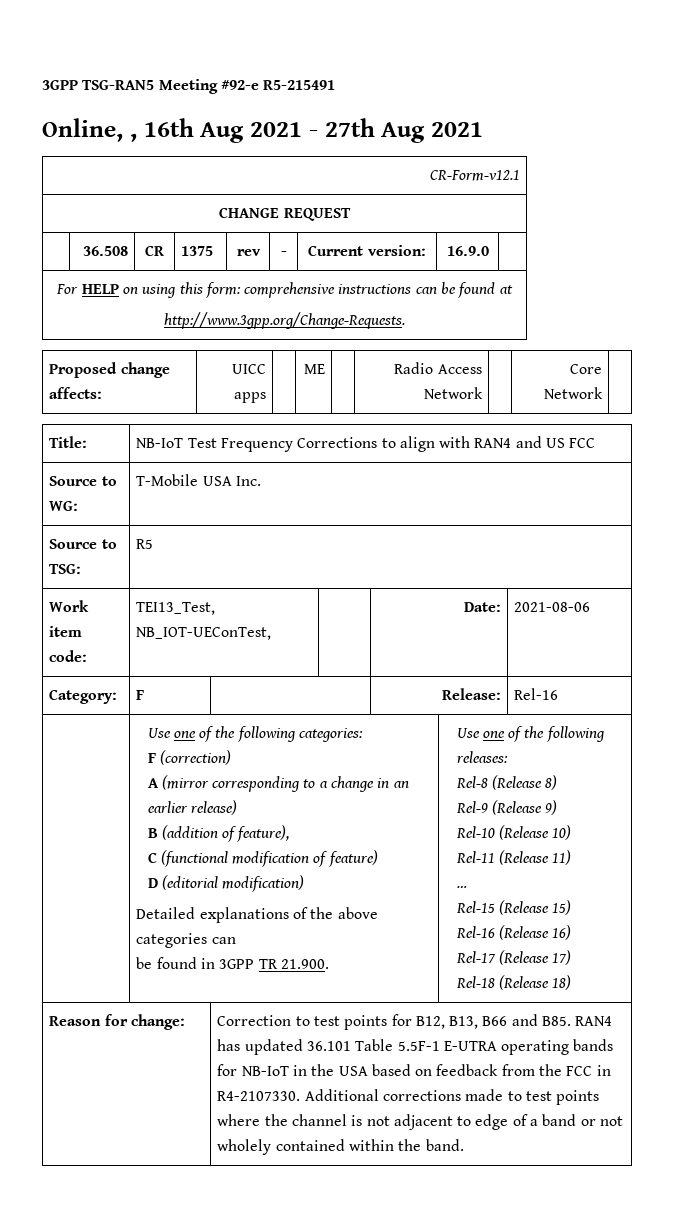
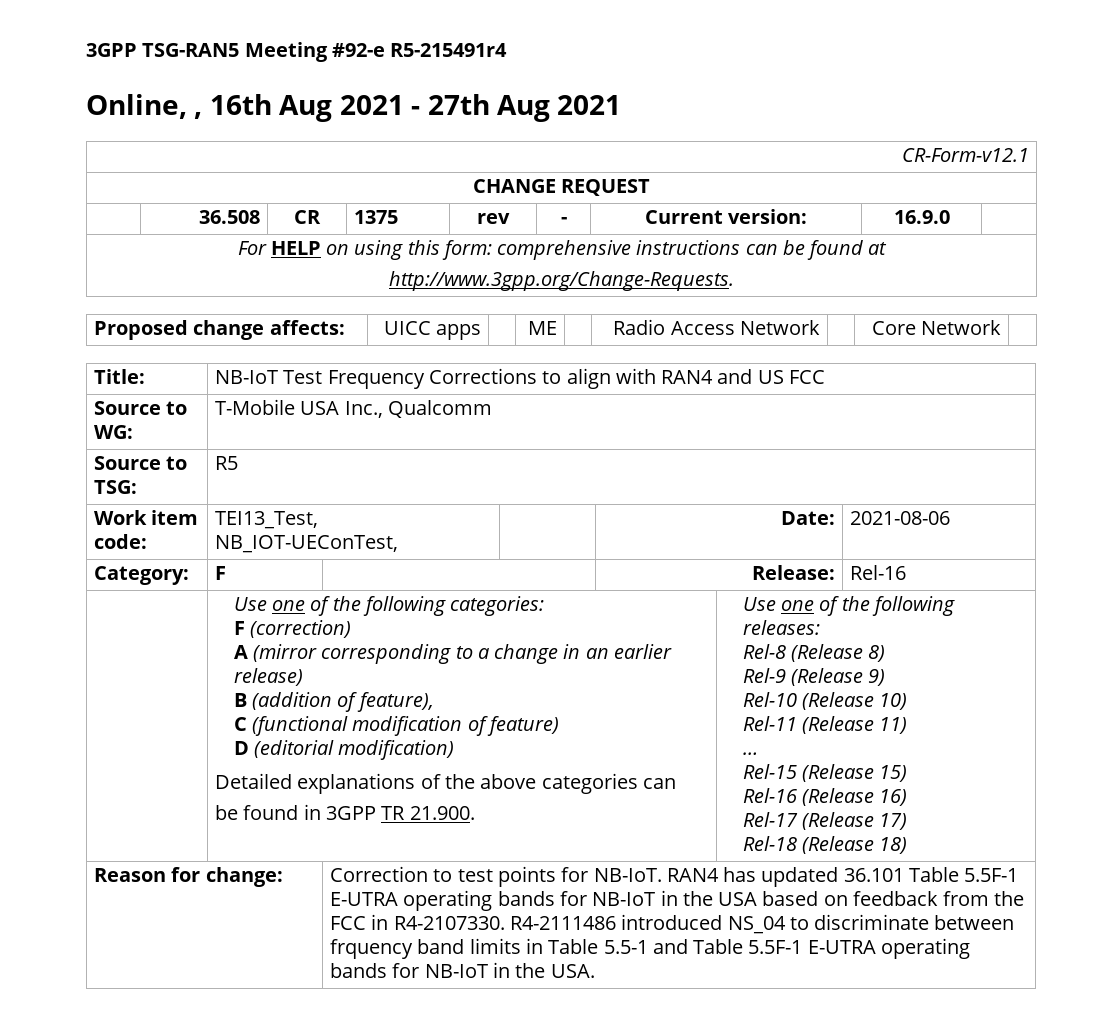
[263,80,336,90] R5-215491 -> [390,43,508,57] R5-215491r4
[235,476,261,486] Inc. -> [344,400,493,418] Inc., Qualcomm
[415,1014,572,1029] B12, B13, B66 and B85. -> [593,868,662,882] NB-IoT.
[304,1089,600,1105] [217,1114,624,1130] [217,1139,464,1155] Additional corrections made to test points where the channel is not adjacent to edge of a band or not wholely contained within the band. -> [510,914,1015,934] [330,938,970,959] [330,962,595,978] R4-2111486 introduced NS_04 to discriminate between frquency band limits in Table 5.5-1 and Table 5.5F-1 E-UTRA operating bands for NB-IoT in the USA.

